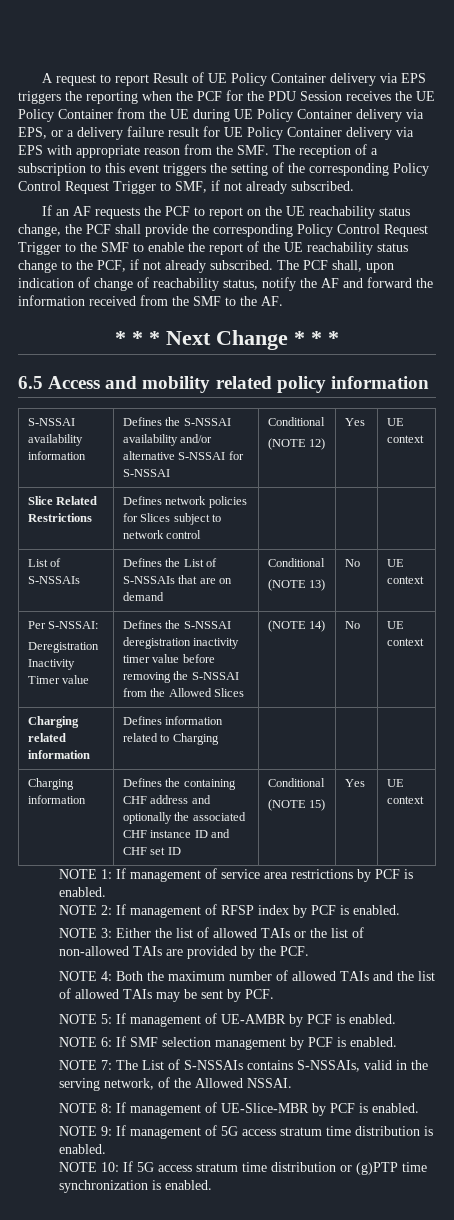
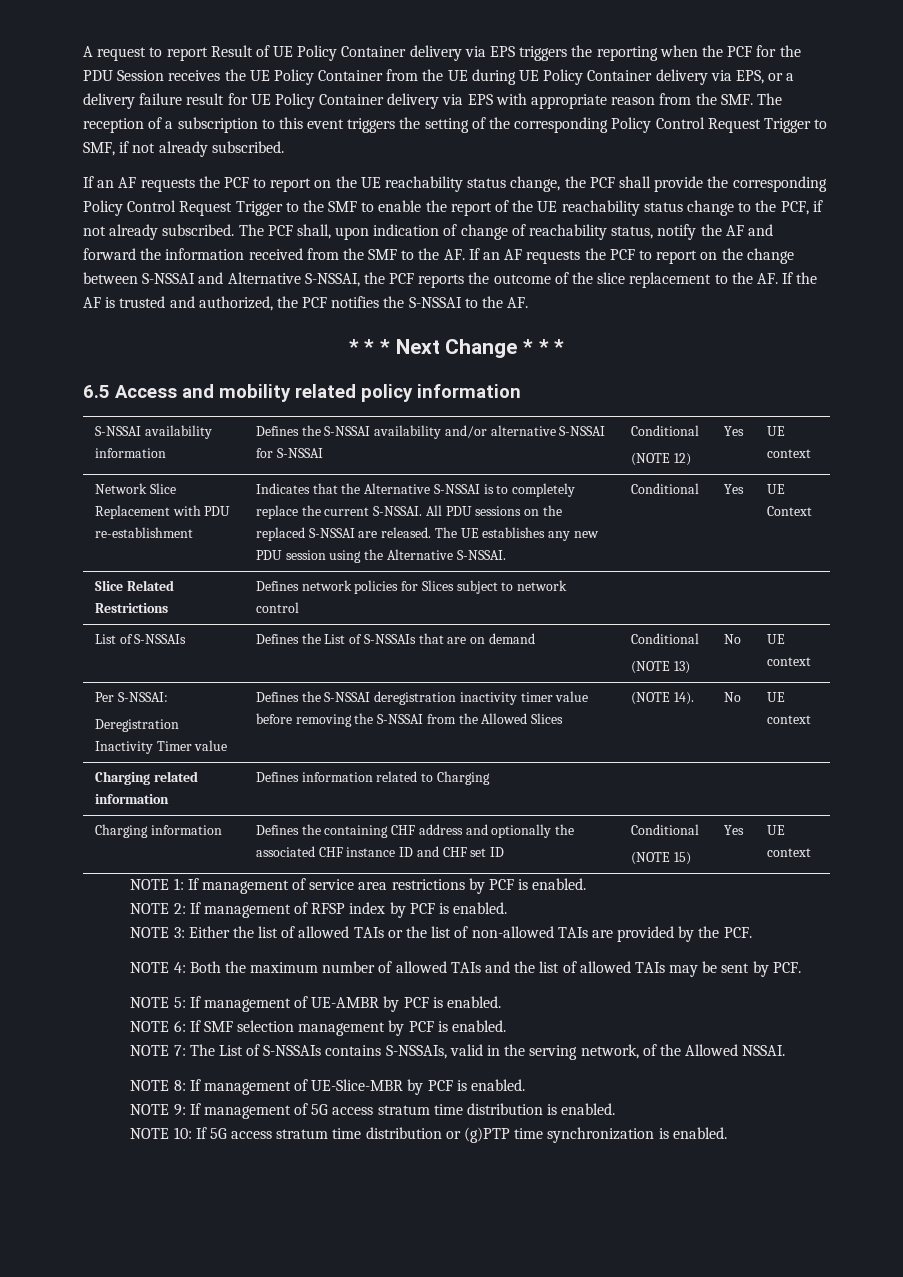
(283, 301) none -> [468,248,794,264] [83,272,818,288] [83,296,529,311] If an AF requests the PCF to report on the change between S-NSSAI and Alternative S-NSSAI, the PCF reports the outcome of the slice replacement to the AF. If the AF is trusted and authorized, the PCF notifies the S-NSSAI to the AF.
(425, 439) none -> [94,483,176,494] [94,505,231,519] [94,527,193,538] [255,483,576,497] [255,505,562,519] [255,527,599,541] [255,549,506,563] [630,483,699,494] [723,484,744,494] [766,484,785,494] [766,506,812,516] // Network Slice Replacement with PDU re-establishment | Indicates that the Alternative S-NSSAI is to completely replace the current S-NSSAI. All PDU sessions on the replaced S-NSSAI are released. The UE establishes any new PDU session using the Alternative S-NSSAI. | Conditional | Yes | UE Context
[309,620,326,632] 14) -> [673,692,694,705] 14).

